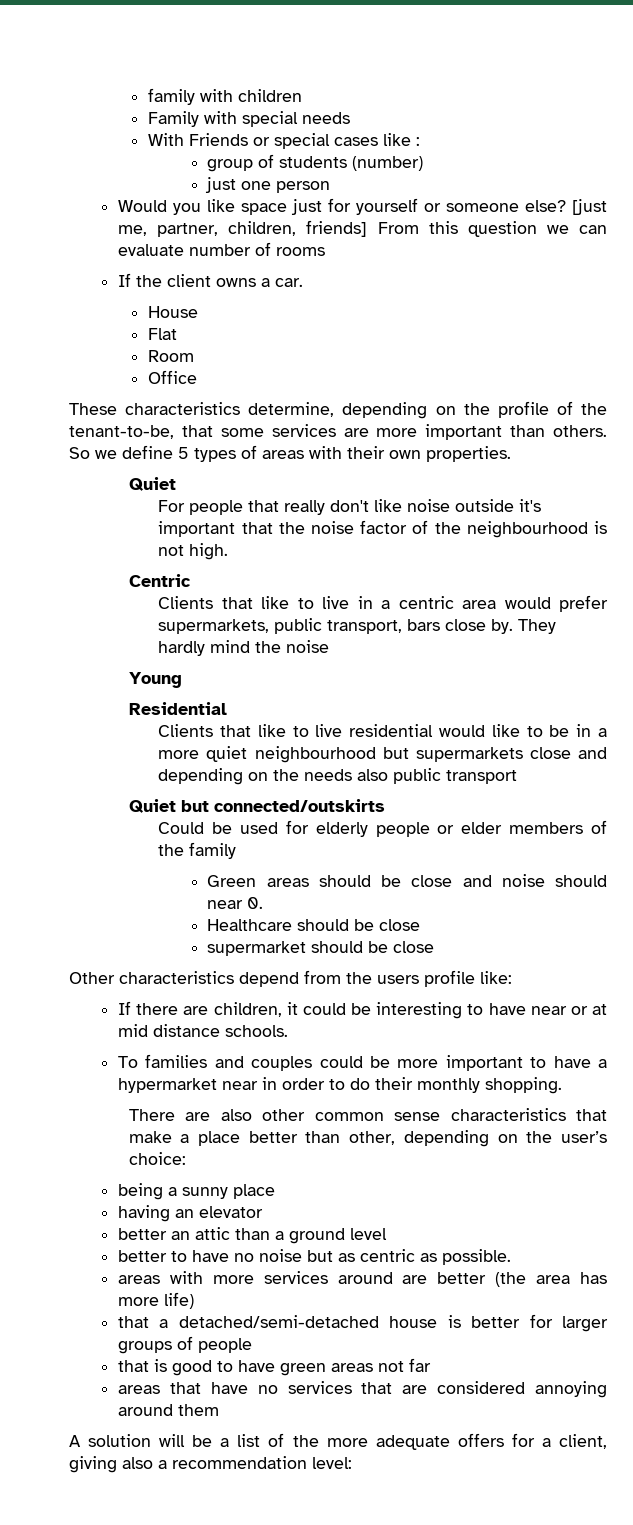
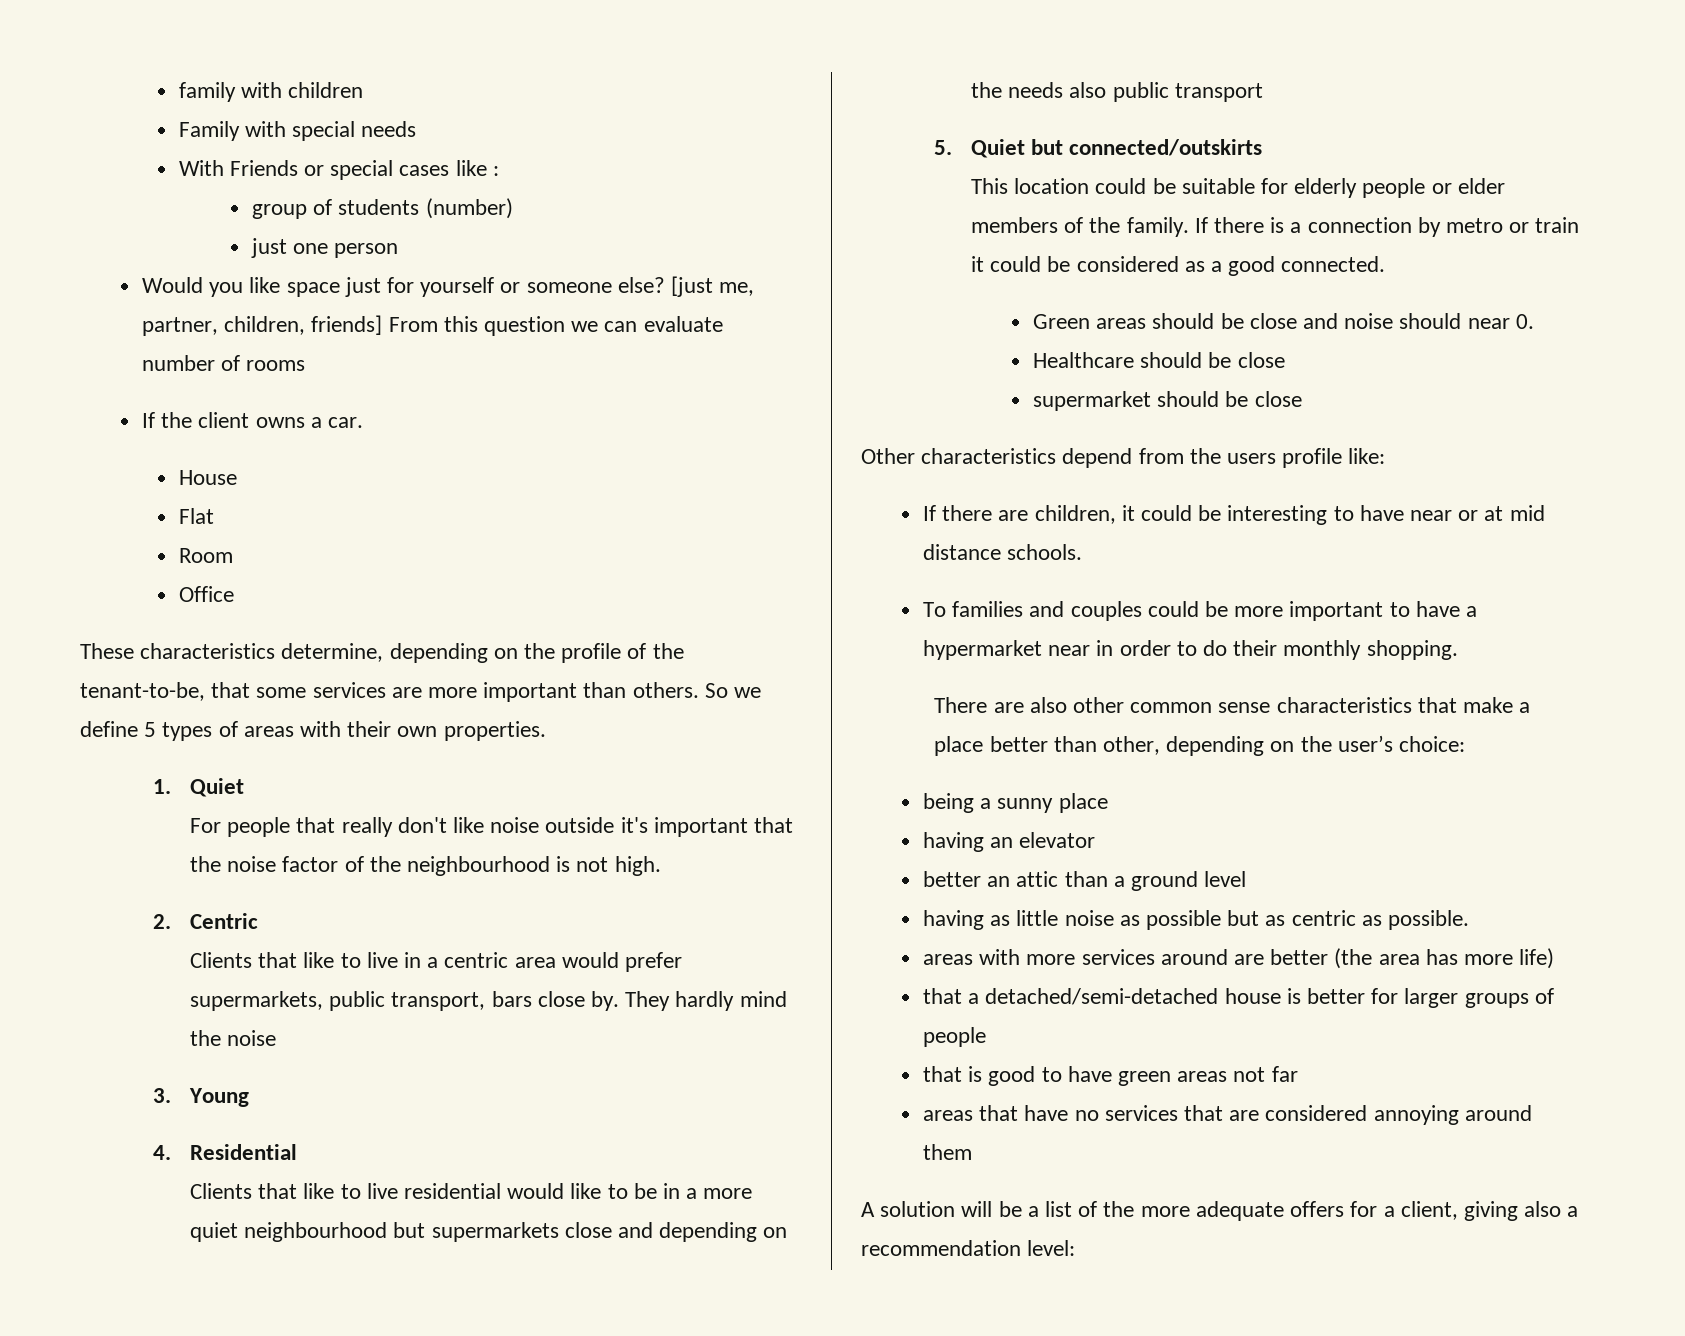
(511, 454) none -> [153,779,172,794] 1.
(229, 551) none -> [153,914,172,929] 2.
(330, 646) none -> [153,1088,172,1103] 3.
(182, 680) none -> [153,1145,172,1160] 4.
(518, 777) none -> [934,140,953,155] 5.
[158,822,279,834] Could be used -> [970,178,1255,194] This location could be suitable
[189,842,237,859] family -> [1126,217,1580,237] [970,256,1386,276] family. If there is a connection by metro or train it could be considered as a good connected.
[118,1249,303,1262] better to have no noise -> [922,910,1221,930] having as little noise as possible

